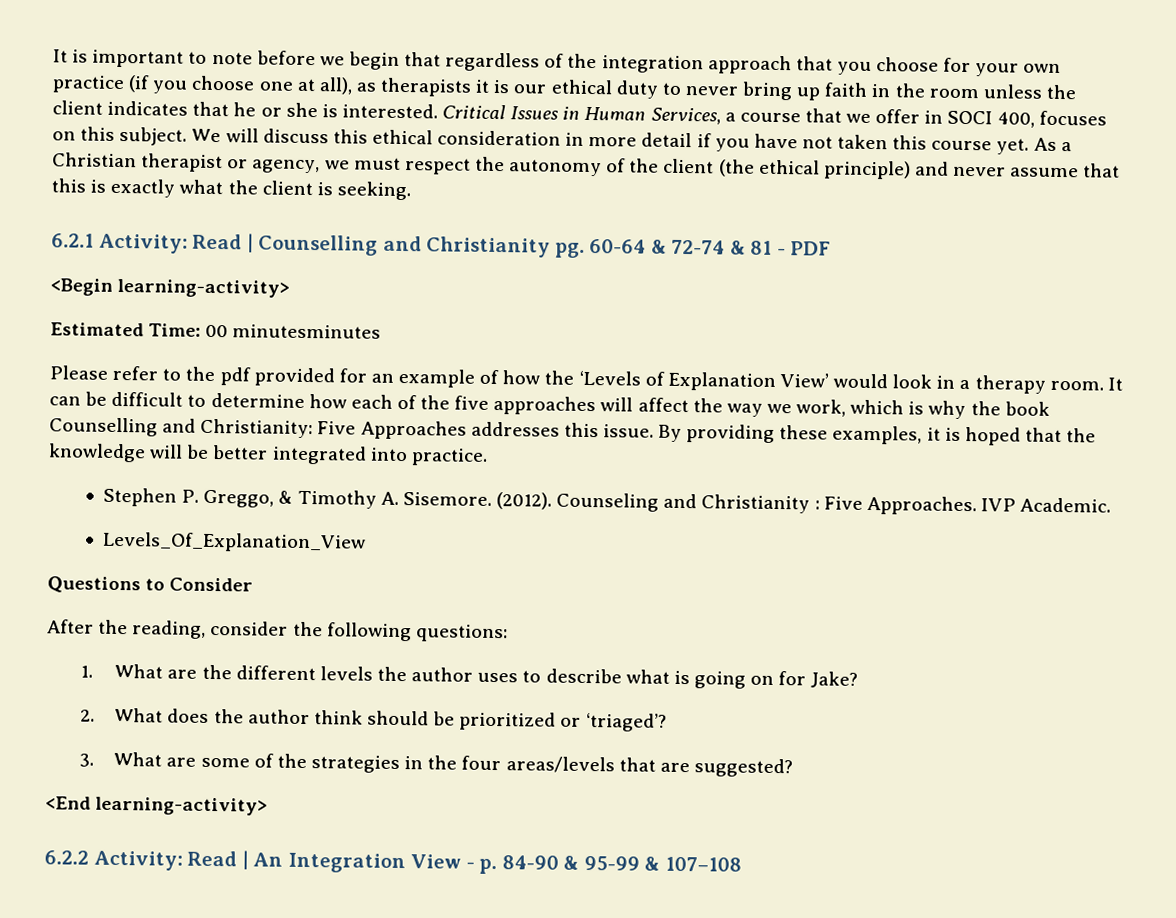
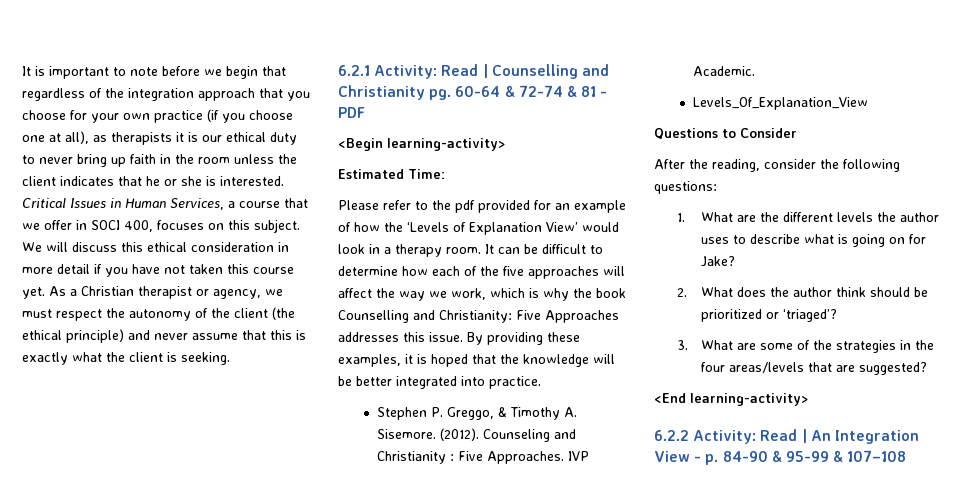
[205,324,382,339] 00 minutesminutes -> (445, 174) none

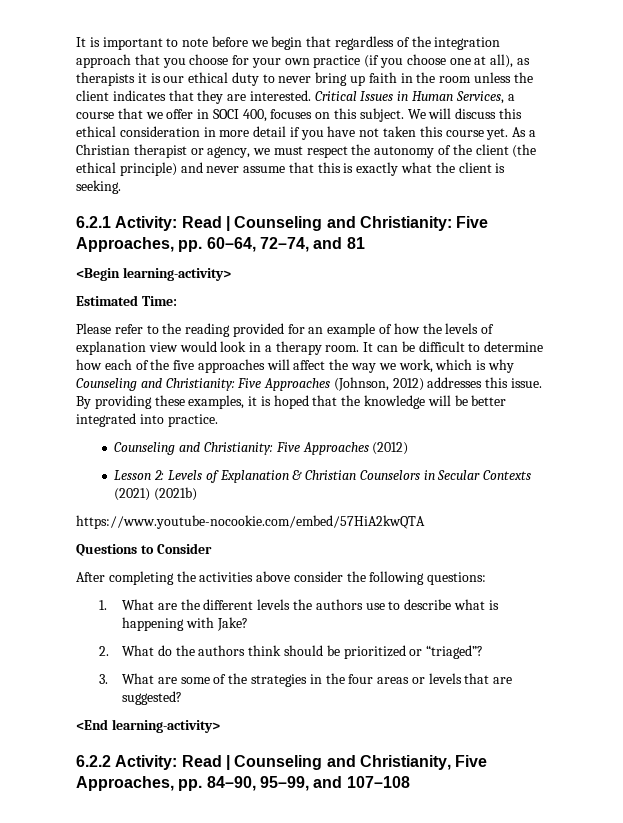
[146,176,216,186] he or she is -> [197,90,247,104] they are
[491,64,609,79] [338,85,577,100] Counselling and Christianity pg. 60-64 & 72-74 & -> [234,216,489,231] [76,237,343,252] Counseling and Christianity: Five Approaches, pp. 60–64, 72–74, and
[600,91,608,97] [338,107,365,118] - PDF -> (365, 243) none
[455,200,475,213] pdf -> [185,323,231,337] reading
[407,222,578,235] ‘Levels of Explanation View’ -> [445,323,495,334] [76,341,178,355] levels of explanation view
[573,288,626,298] [338,310,619,323] the book Counselling and Christianity: Five Approaches -> [76,377,424,391] Counseling and Christianity: Five Approaches (Johnson, 2012)
[376,407,577,420] [376,428,576,442] [376,451,589,464] [692,66,755,76] [692,97,868,110] Stephen P. Greggo, & Timothy A. Sisemore. (2012). Counseling and Christianity : Five Approaches. IVP Academic. // Levels_Of_Explanation_View -> [114,442,409,455] [114,470,532,483] [114,487,198,501] [76,515,425,529] Counseling and Christianity: Five Approaches (2012) // Lesson 2: Levels of Explanation & Christian Counselors in Secular Contexts (2021) (2021b) // https://www.youtube-nocookie.com/embed/57HiA2kwQTA
[689,159,760,172] the reading, -> [108,571,291,585] completing the activities above
[899,212,939,222] [700,237,729,244] author uses -> [315,599,385,610] authors use
[851,234,926,247] going on for -> [122,617,214,631] happening with
[736,287,832,297] does the author -> [157,645,246,656] do the authors
[782,309,837,322] ‘triaged’? -> [426,645,484,659] “triaged”?
[728,362,804,373] areas/levels -> [377,673,462,684] areas or levels
[810,430,919,444] [654,450,844,465] An Integration View - p. 84-90 & 95-99 & -> [234,755,488,770] [76,776,343,791] Counseling and Christianity, Five Approaches, pp. 84–90, 95–99, and

